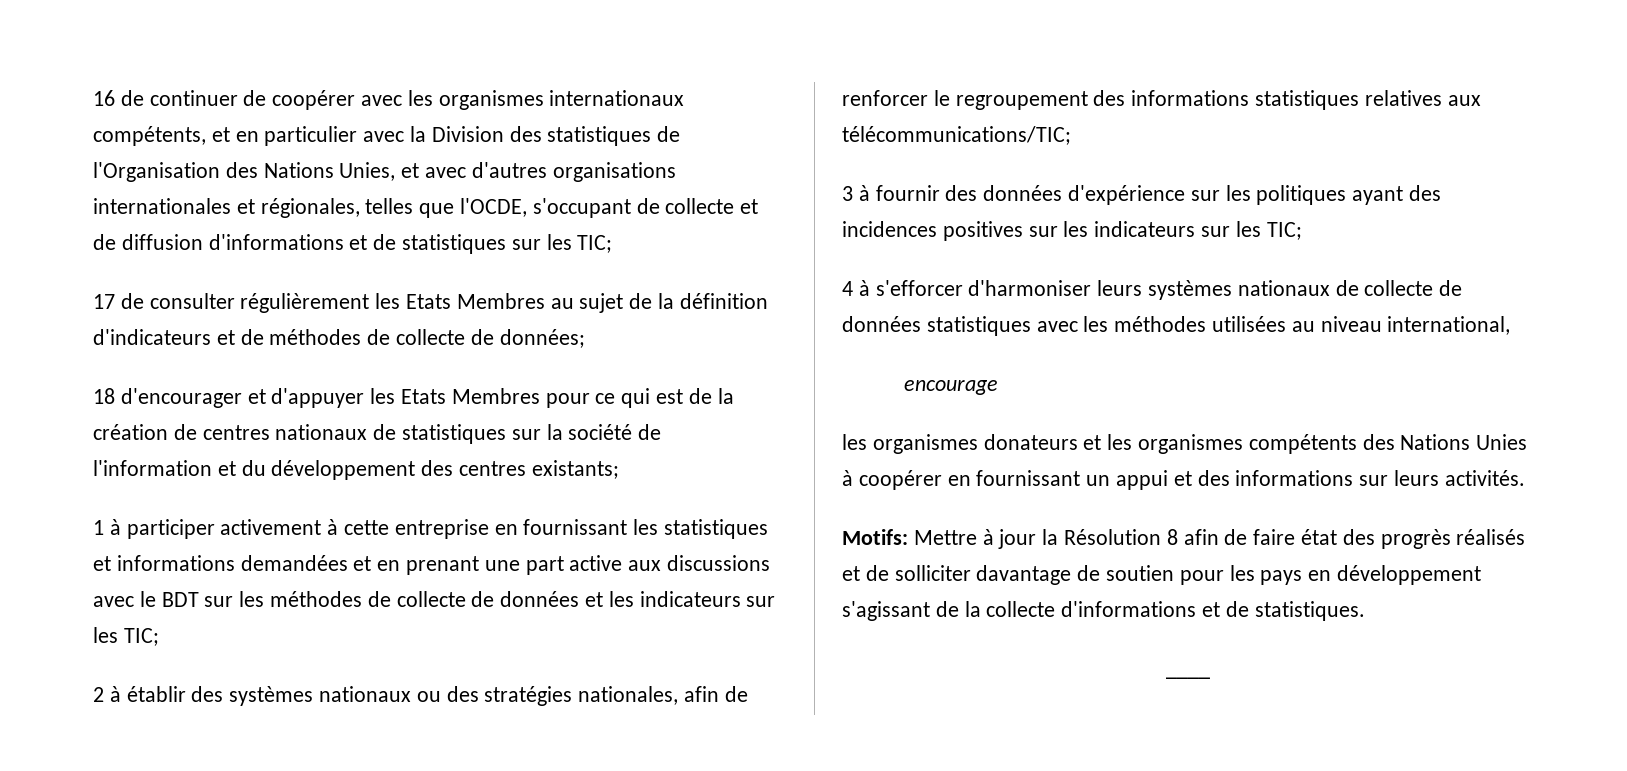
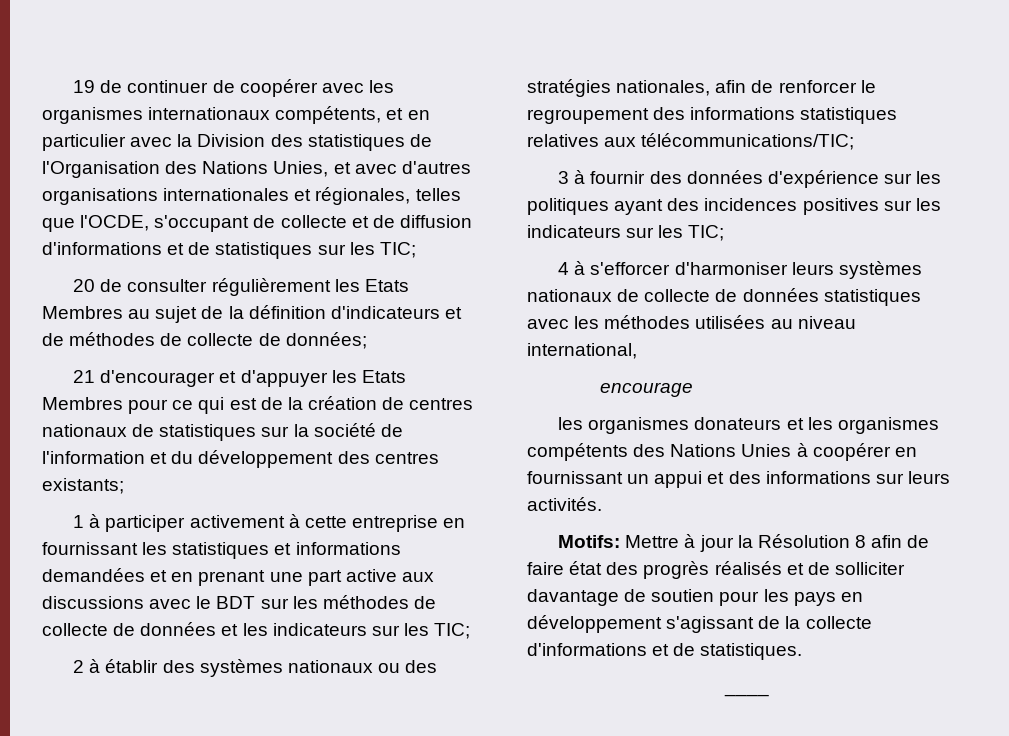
[93,90,115,106] 16 -> [73,80,96,93] 19
[93,294,115,309] 17 -> [73,279,96,292] 20
[93,388,115,404] 18 -> [73,370,96,383] 21

